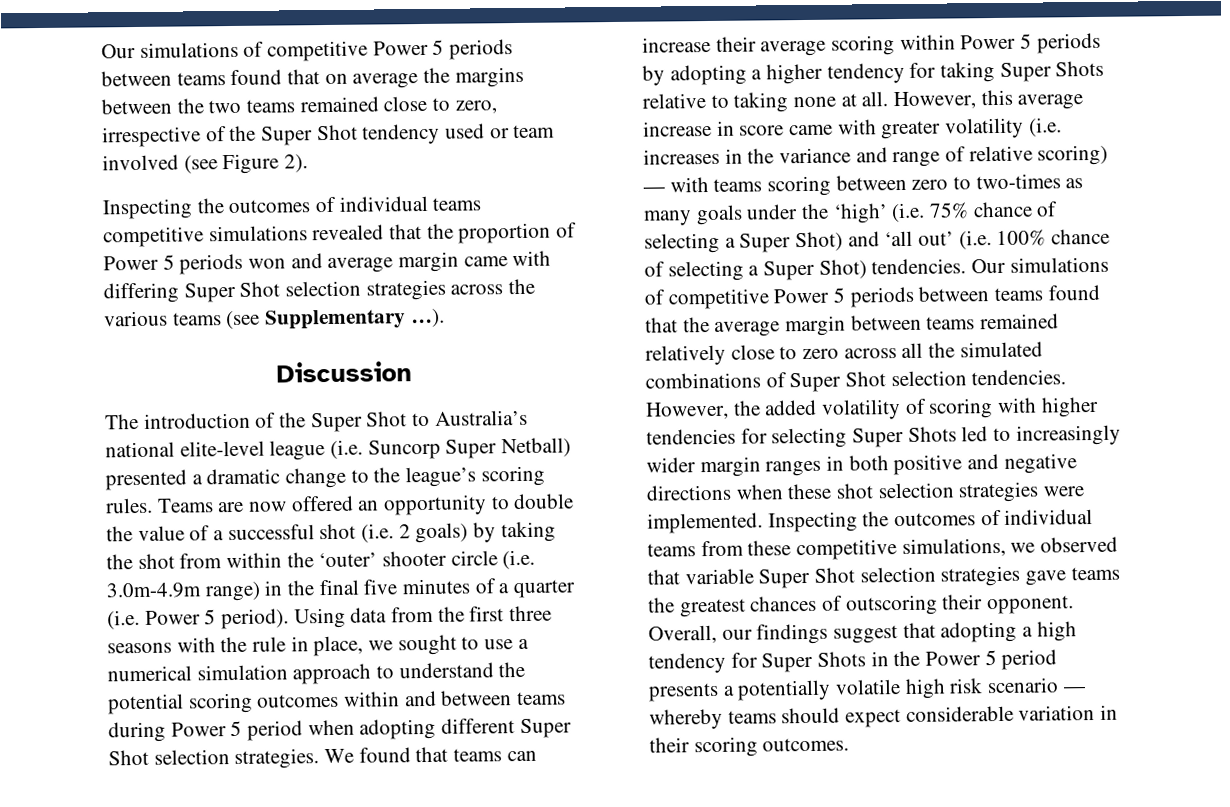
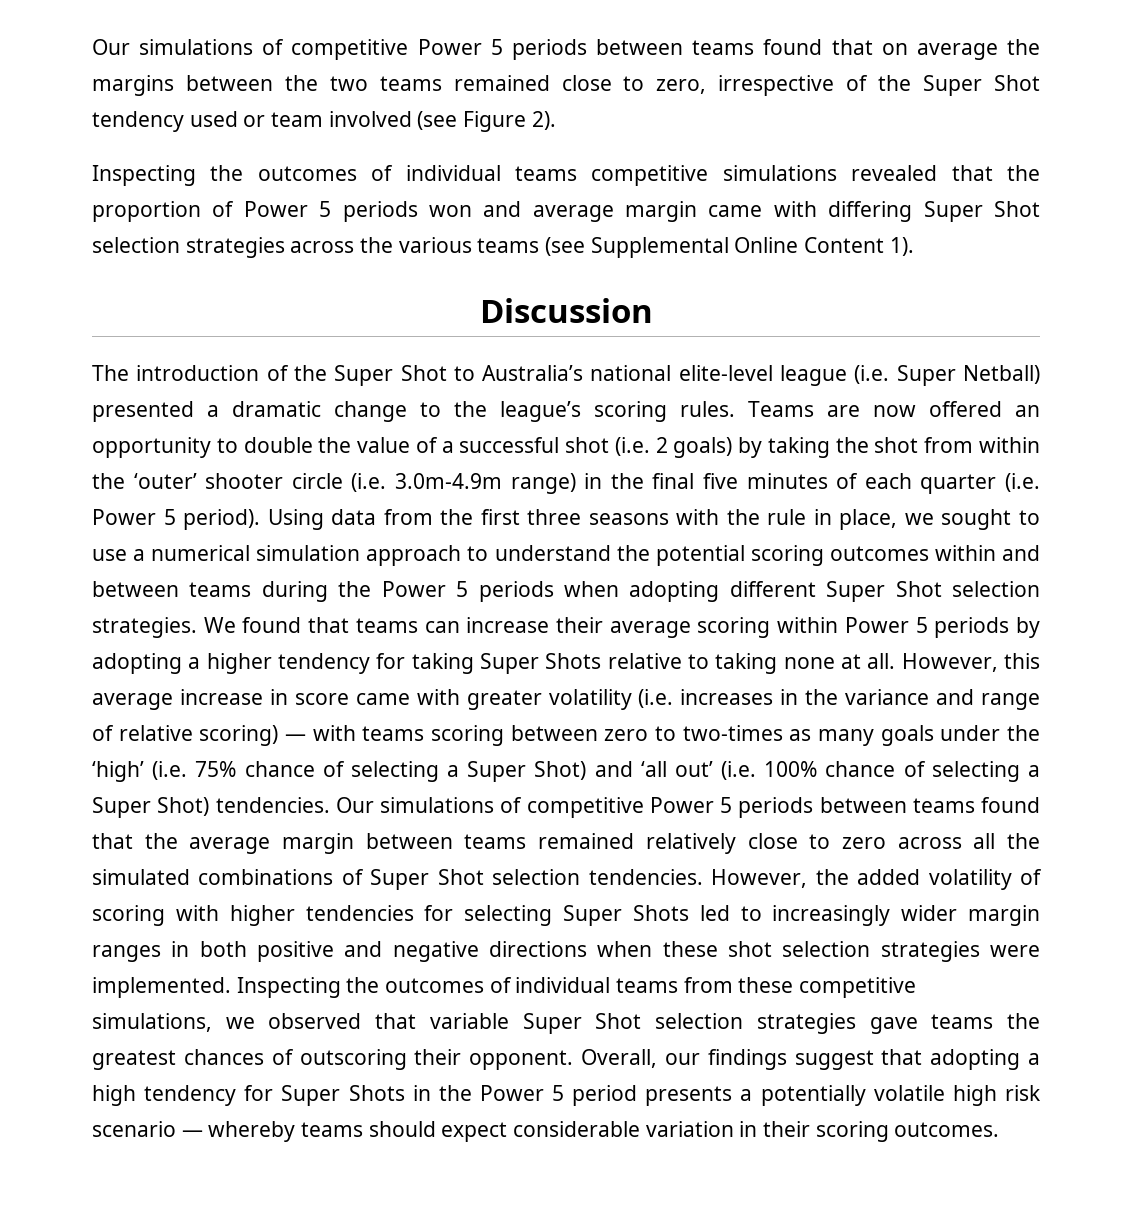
[265,308,445,330] Supplementary …). -> [590,237,914,258] Supplemental Online Content 1).
[367,439,441,460] Suncorp -> (890, 374) none
[498,583,510,594] a -> [864,473,912,489] each
[170,720,304,741] Power 5 period -> [338,581,554,602] the Power 5 periods

